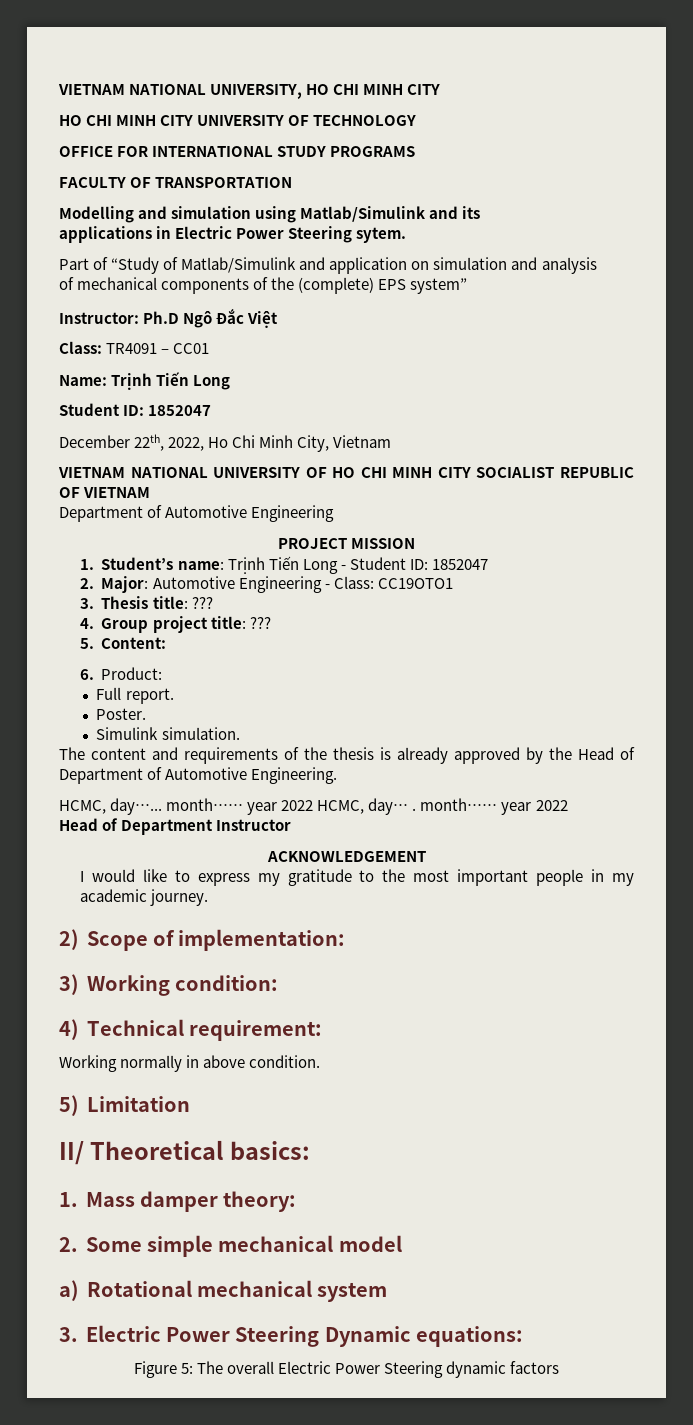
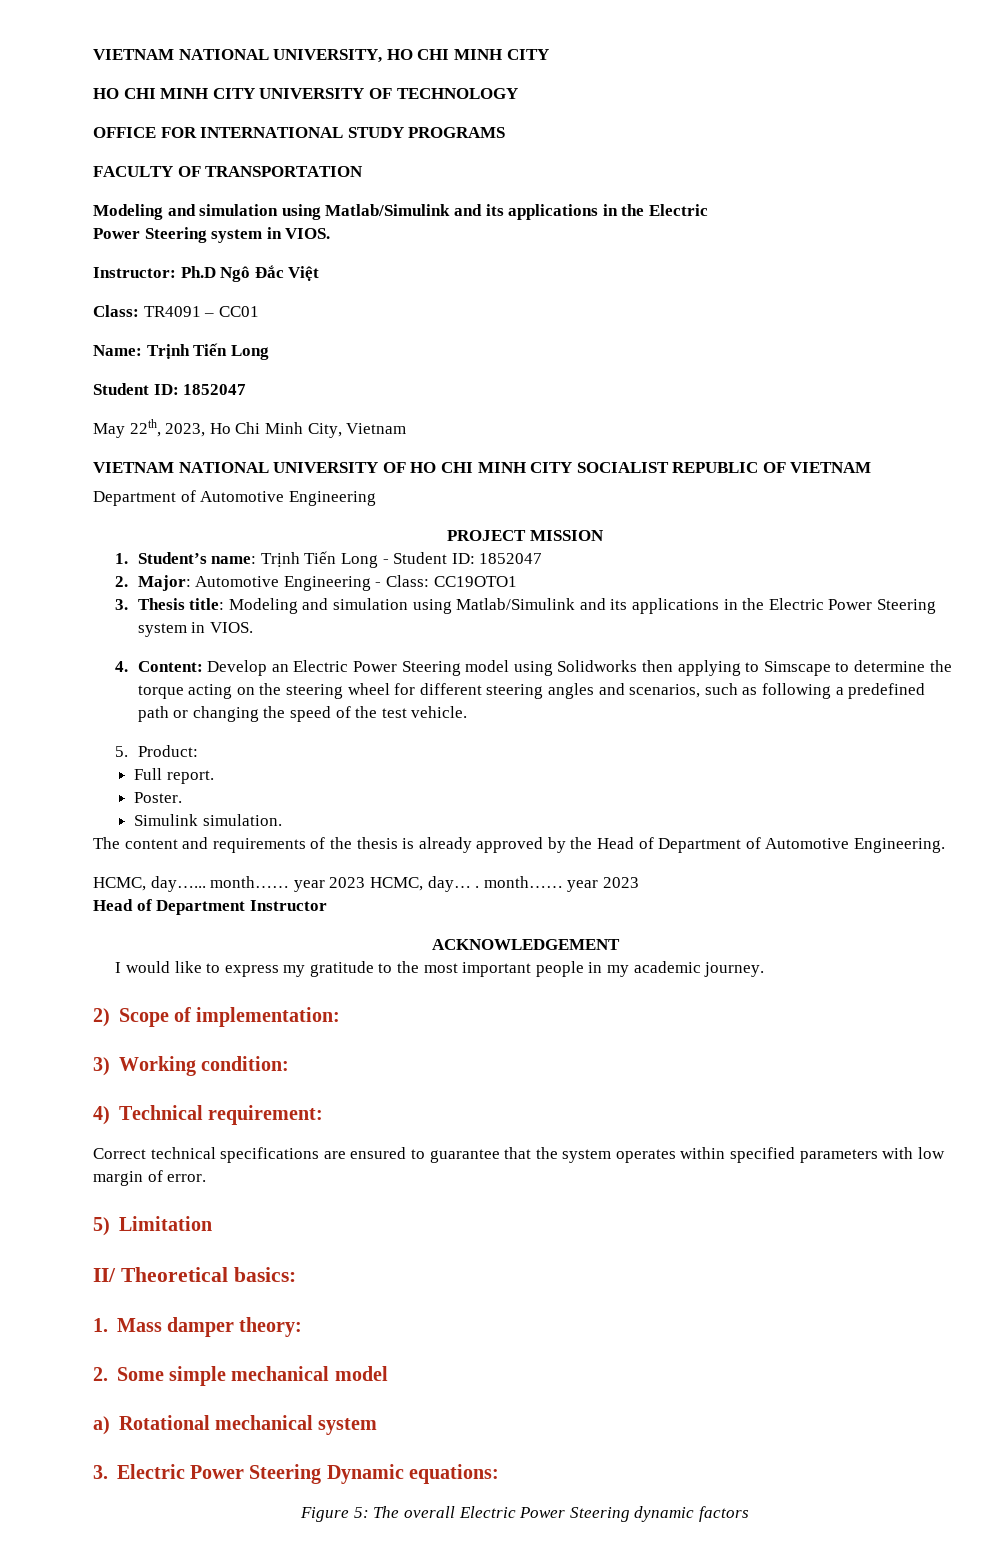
[59,206,481,223] [59,226,407,243] [59,257,597,274] [59,277,468,294] Modelling and simulation using Matlab/Simulink and its // applications in Electric Power Steering sytem. // Part of “Study of Matlab/Simulink and application on simulation and analysis // of mechanical components of the (complete) EPS system” -> [93,204,708,220] [93,227,331,243] Modeling and simulation using Matlab/Simulink and its applications in the Electric // Power Steering system in VIOS.
[59,434,205,451] December 22th, 2022, -> [93,419,206,438] May 22th, 2023,
[191,597,213,609] [79,616,271,633] [79,637,167,649] [79,669,94,680] ??? // 4. Group project title: ??? // 5. Content: // 6. -> [228,598,936,614] [137,622,253,637] [115,660,952,676] [137,683,926,699] [137,706,468,722] [115,746,129,757] Modeling and simulation using Matlab/Simulink and its applications in the Electric Power Steering system in VIOS. // 4. Content: Develop an Electric Power Steering model using Solidworks then applying to Simscape to determine the torque acting on the steering wheel for different steering angles and scenarios, such as following a predefined path or changing the speed of the test vehicle. // 5.
[281,800,314,811] 2022 -> [329,877,366,888] 2023
[535,800,568,811] 2022 -> [602,877,639,888] 2023
[59,1055,321,1072] Working normally in above condition. -> [93,1147,945,1163] [93,1170,207,1186] Correct technical specifications are ensured to guarantee that the system operates within specified parameters with low margin of error.

